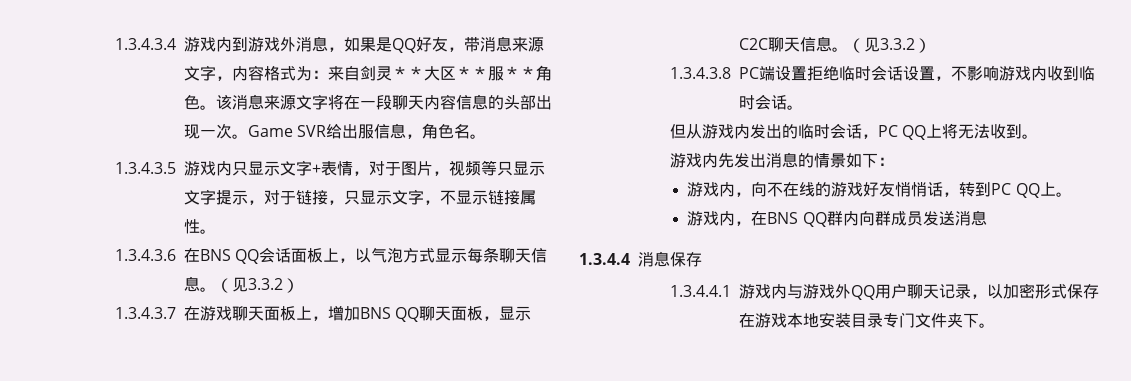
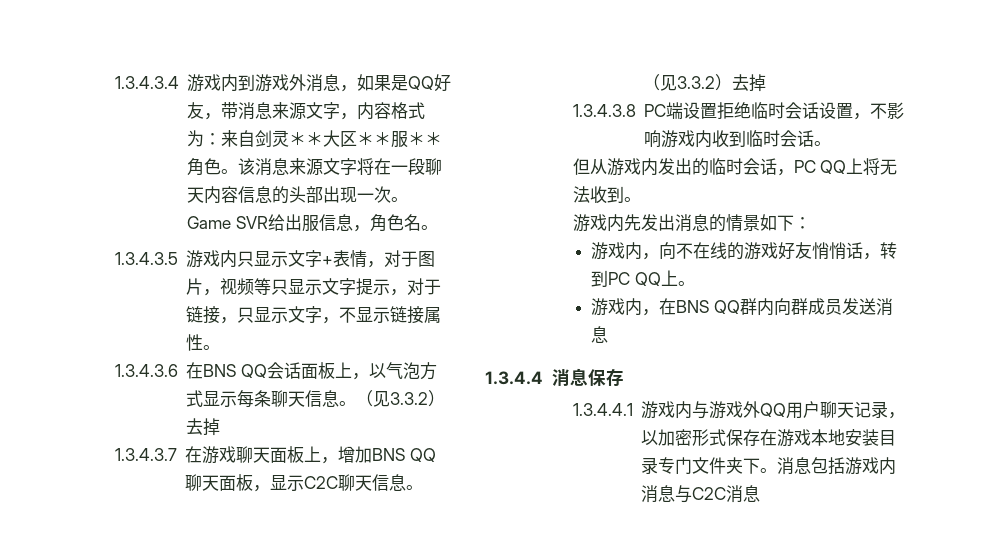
(299, 285) none -> [186,418,221,436] 去掉
(931, 45) none -> [732,74,767,92] 去掉
(995, 325) none -> [777,457,897,475] [641,485,761,503] 消息包括游戏内消息与C2C消息

